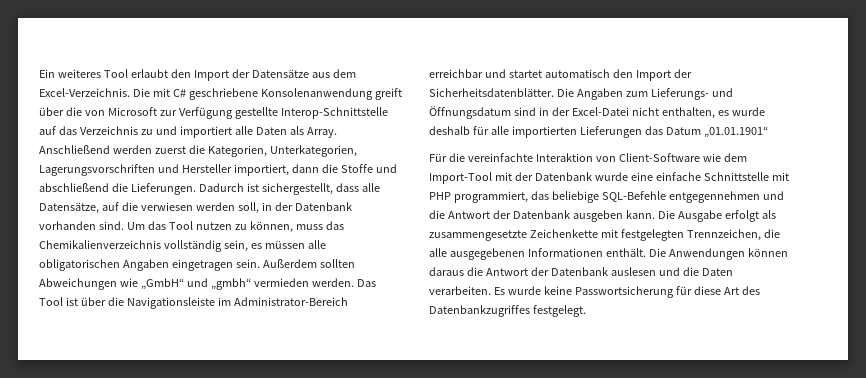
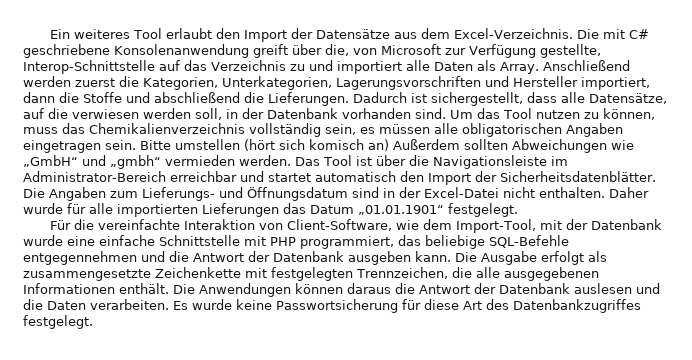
[65,107,82,116] die -> [325,44,349,56] die,
[234,107,278,119] gestellte -> [540,44,601,58] gestellte,
(260, 263) none -> [140,139,389,151] Bitte umstellen (hört sich komisch an)
[661,107,765,119] [429,126,470,135] enthalten, es wurde deshalb -> [539,187,649,198] [23,203,63,214] enthalten. Daher wurde
(768, 131) none -> [448,203,518,217] festgelegt.
[618,153,700,162] Client-Software -> [287,219,393,231] Client-Software,
[429,172,492,184] Import-Tool -> [456,219,537,233] Import-Tool,

